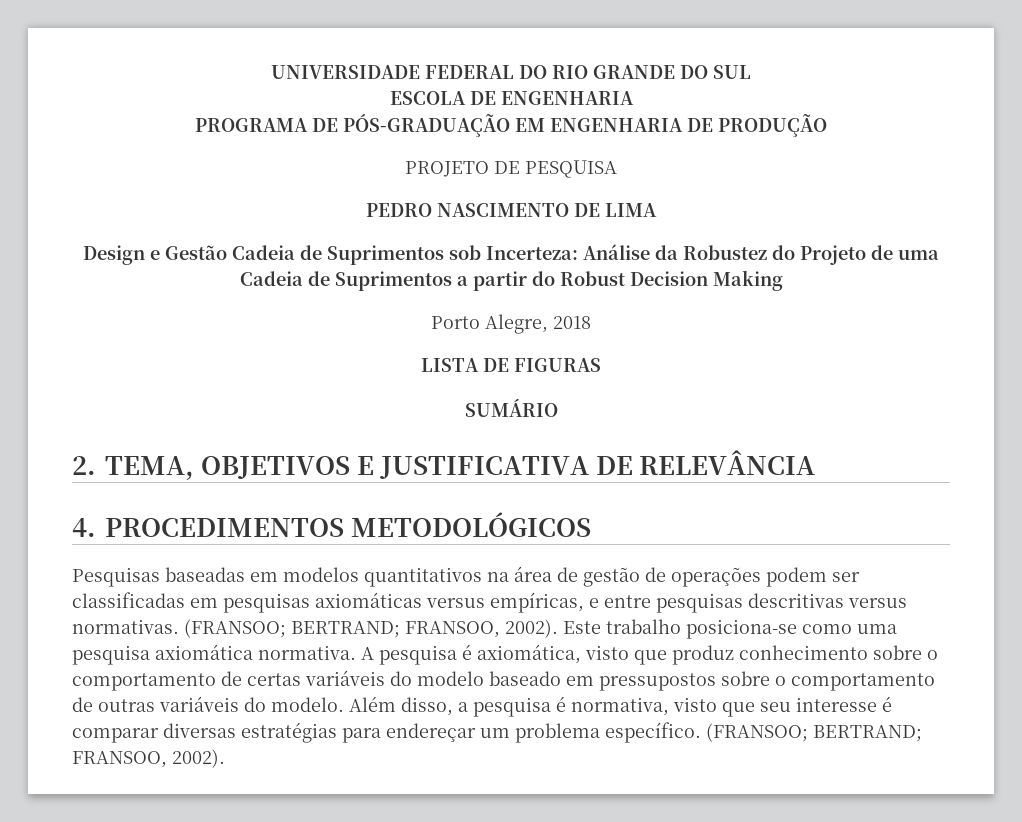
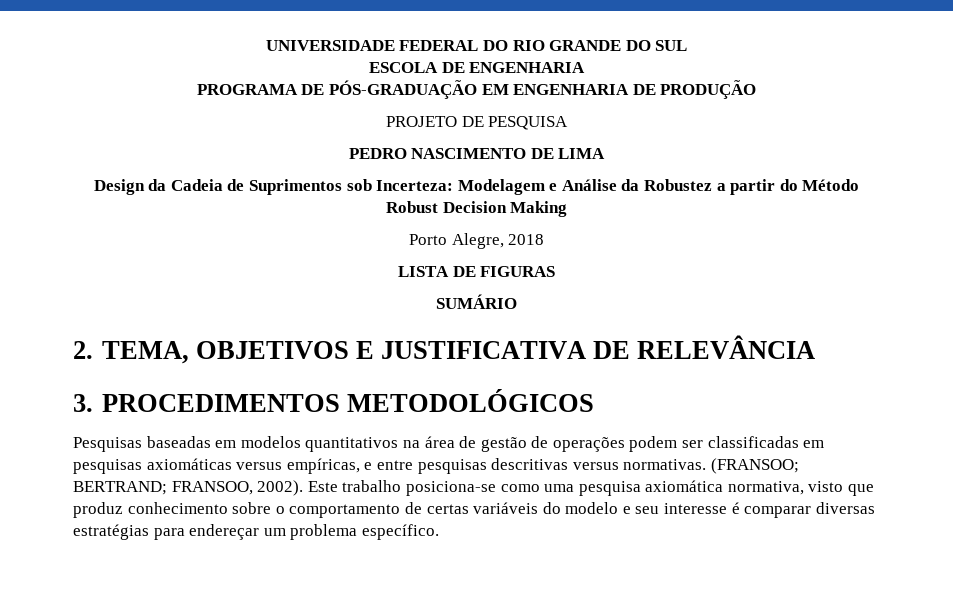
[150,245,227,260] e Gestão -> [148,179,167,191] da
(578, 253) none -> [457,179,558,195] Modelagem e
[772,245,939,265] [239,271,452,291] do Projeto de uma Cadeia de Suprimentos -> (713, 185) none
(555, 278) none -> [802,179,860,191] Método
[72,518,96,537] 4. -> [73,394,93,412] 3.
[258,644,581,665] normativa. A pesquisa é axiomática, -> [727,481,804,495] normativa,
[489,671,935,691] [72,696,755,717] baseado em pressupostos sobre o comportamento de outras variáveis do modelo. Além disso, a pesquisa é normativa, visto que -> [622,506,631,514] e
[706,723,922,742] [72,749,225,768] (FRANSOO; BERTRAND; FRANSOO, 2002). -> (439, 532) none

